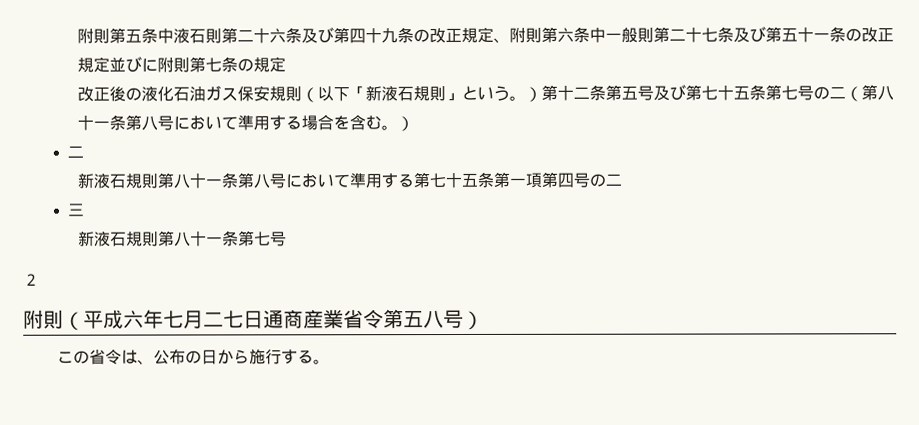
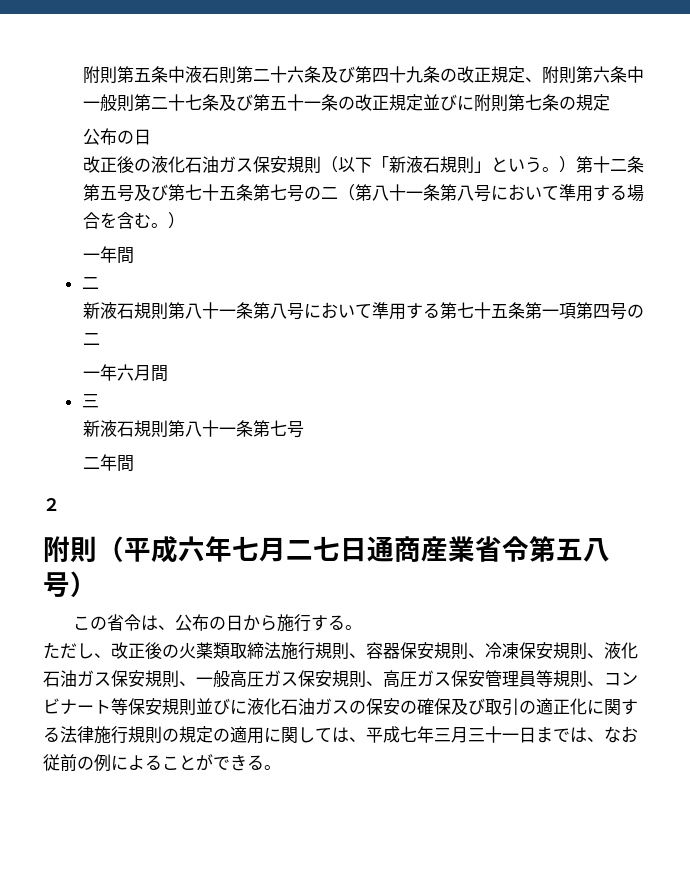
(287, 64) none -> [82,128,151,145] // 公布の日
(415, 124) none -> [82,246,134,264] // 一年間
(623, 179) none -> [82,364,168,382] // 一年六月間
(288, 239) none -> [82,454,134,472] // 二年間
(330, 362) none -> [43,642,638,660] [43,670,638,688] [43,698,638,716] [43,726,638,744] [43,754,281,772] // ただし、改正後の火薬類取締法施行規則、容器保安規則、冷凍保安規則、液化石油ガス保安規則、一般高圧ガス保安規則、高圧ガス保安管理員等規則、コンビナート等保安規則並びに液化石油ガスの保安の確保及び取引の適正化に関する法律施行規則の規定の適用に関しては、平成七年三月三十一日までは、なお従前の例によることができる。

